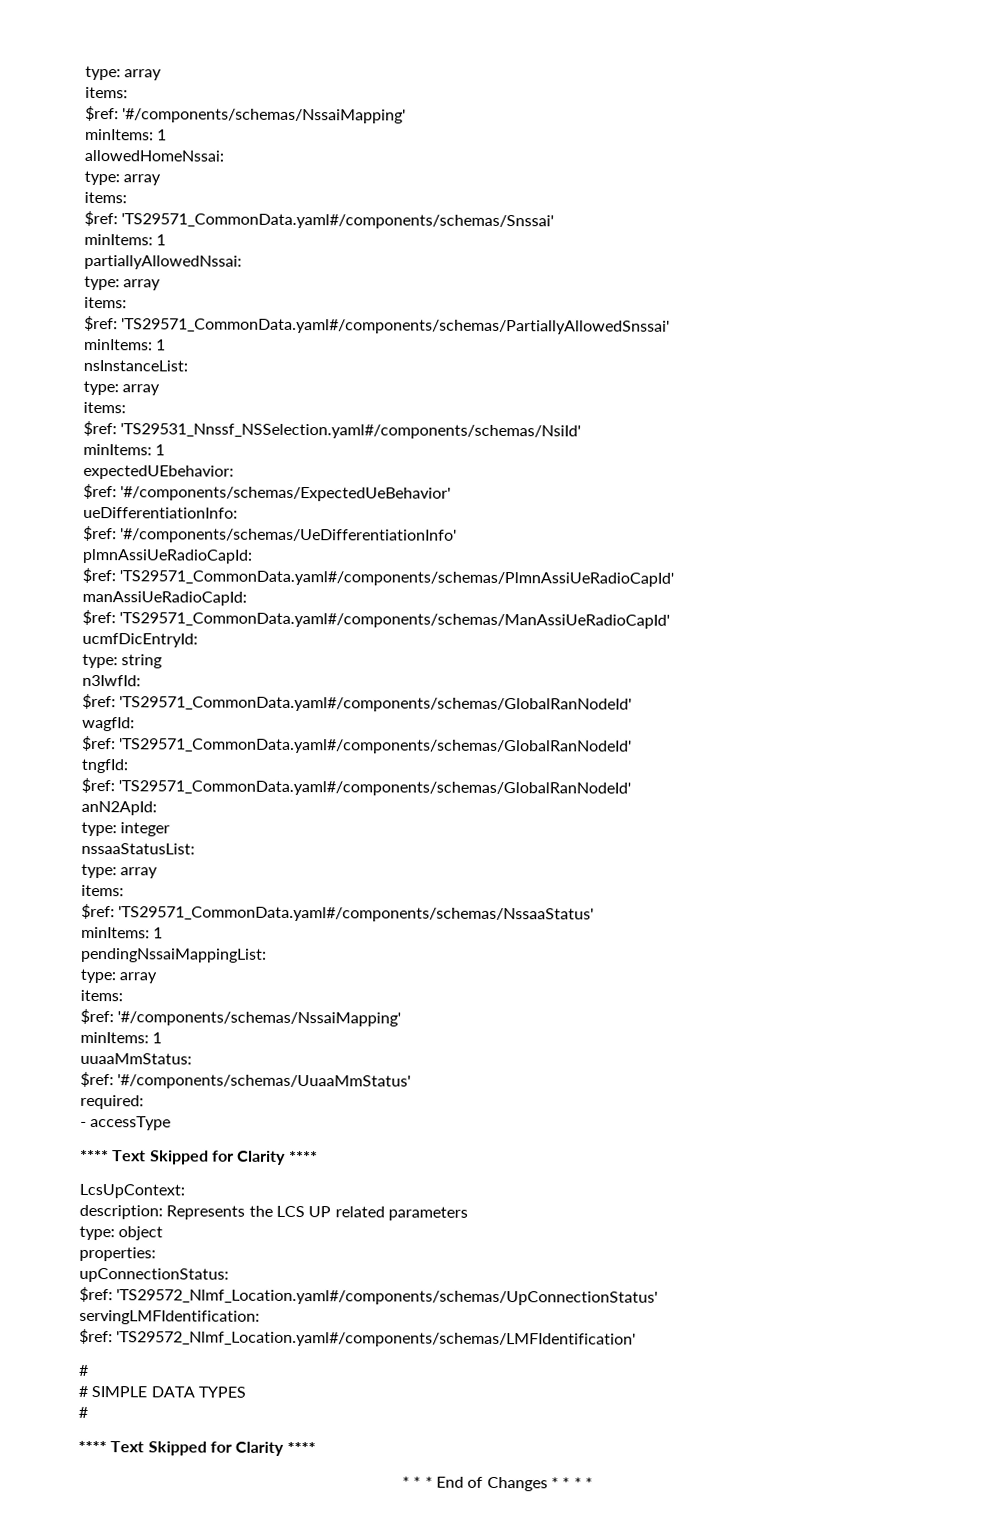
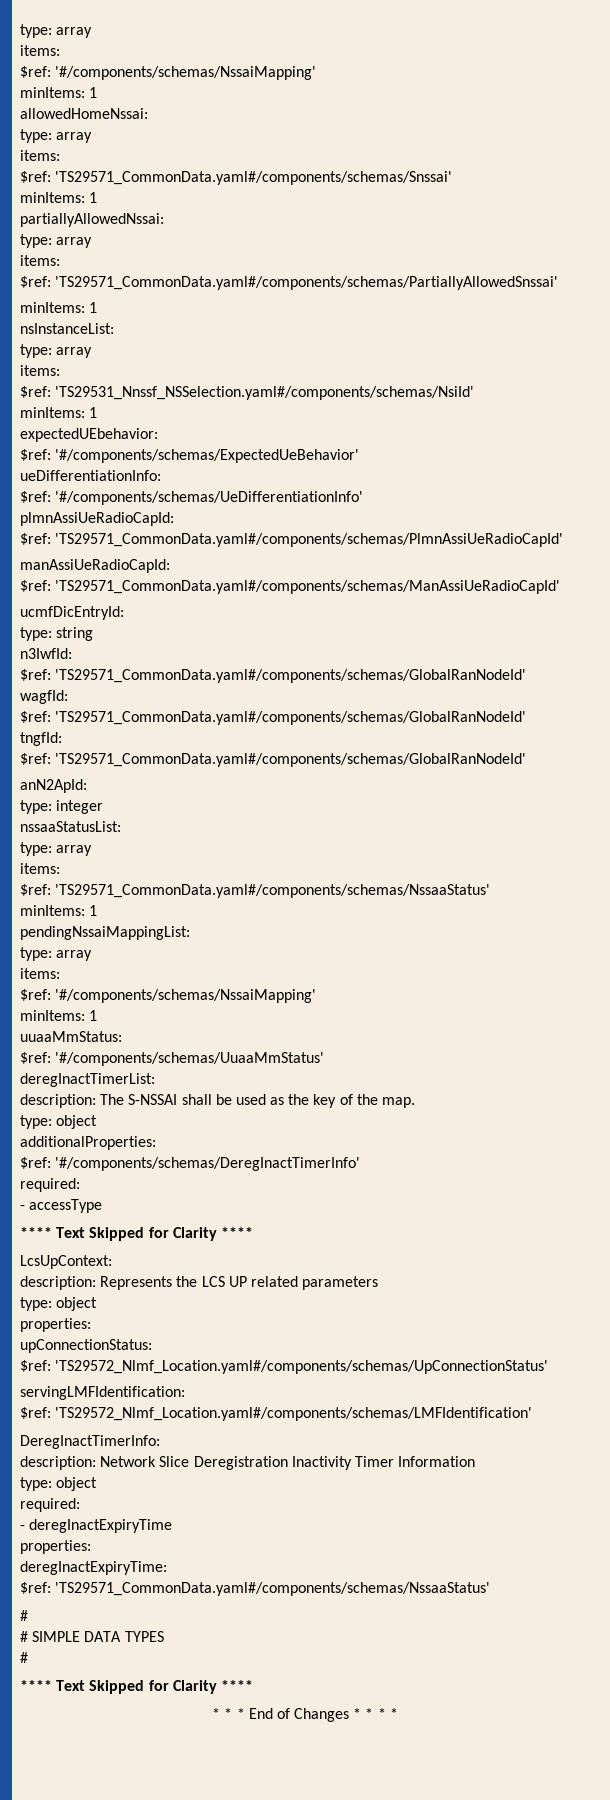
(412, 1082) none -> [20,1073,155,1087] [20,1094,416,1108] [20,1115,98,1129] [20,1136,156,1150] [20,1157,361,1171] // deregInactTimerList: // description: The S-NSSAI shall be used as the key of the map. // type: object // additionalProperties: // $ref: '#/components/schemas/DeregInactTimerInfo'
(637, 1339) none -> [20,1435,160,1449] [20,1456,476,1470] [20,1477,98,1491] [20,1498,80,1512] [20,1519,173,1533] [20,1540,91,1554] [20,1561,167,1575] [20,1582,491,1596] // DeregInactTimerInfo: // description: Network Slice Deregistration Inactivity Timer Information // type: object // required: // - deregInactExpiryTime // properties: // deregInactExpiryTime: // $ref: 'TS29571_CommonData.yaml#/components/schemas/NssaaStatus'

